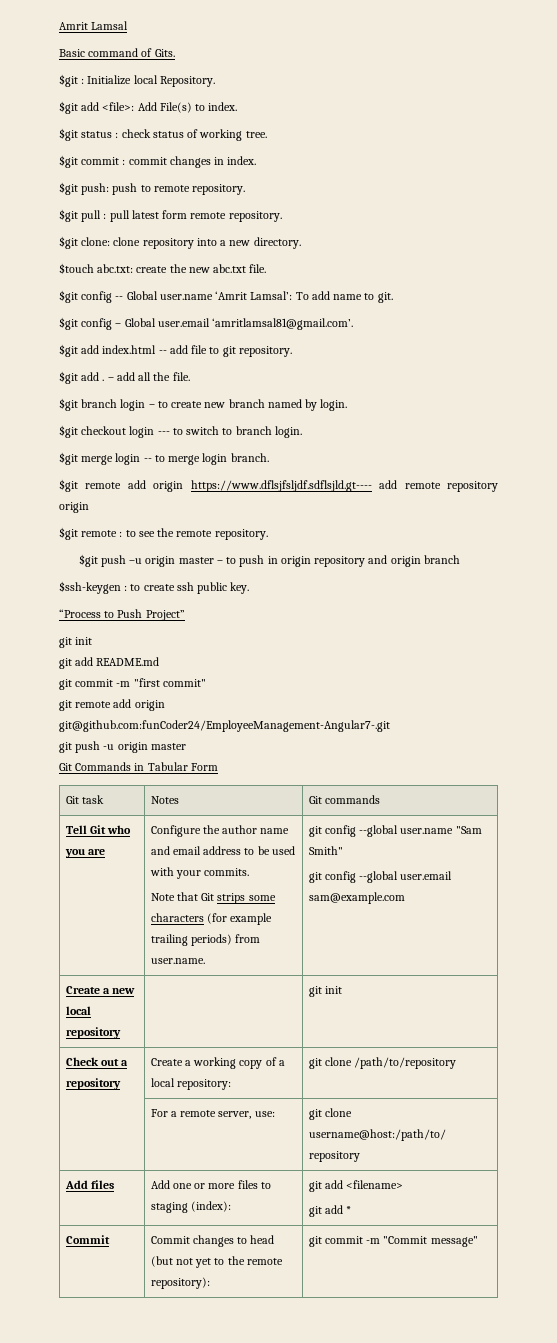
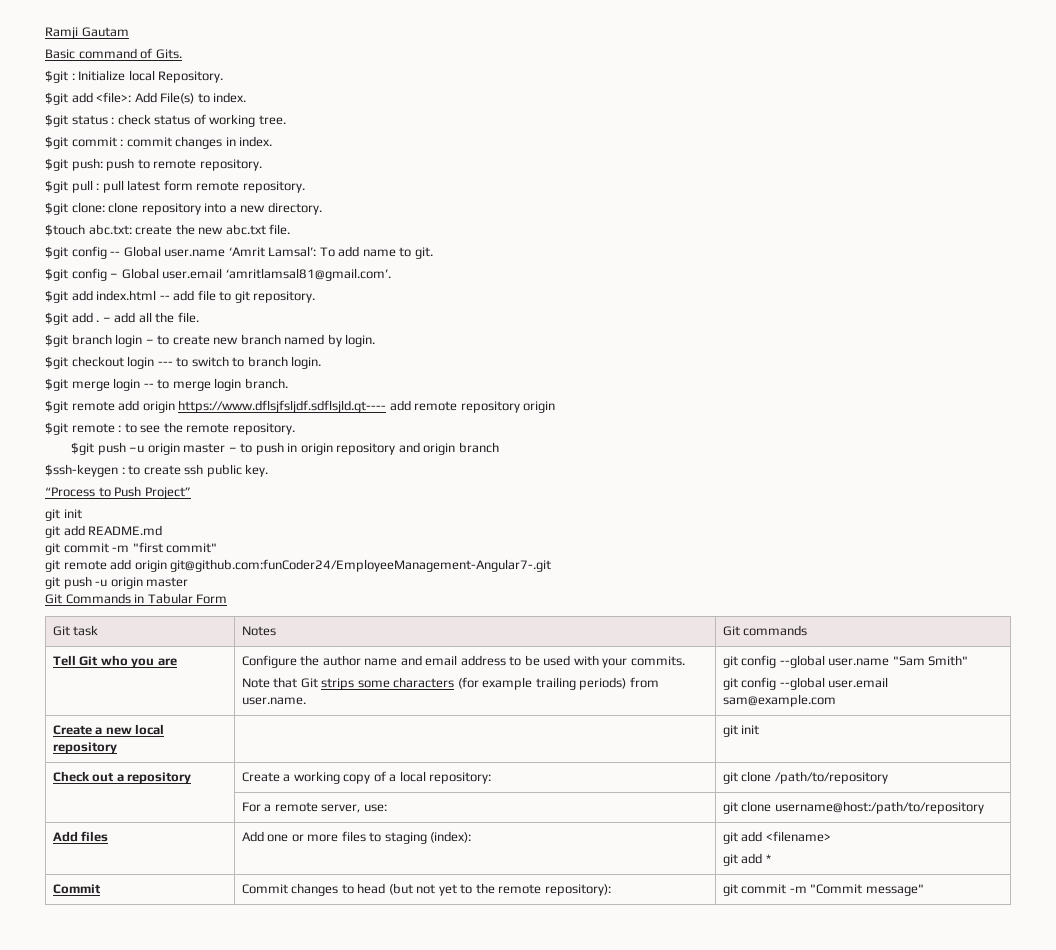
[59,21,129,30] Amrit Lamsal -> [45,27,129,39] Ramji Gautam

